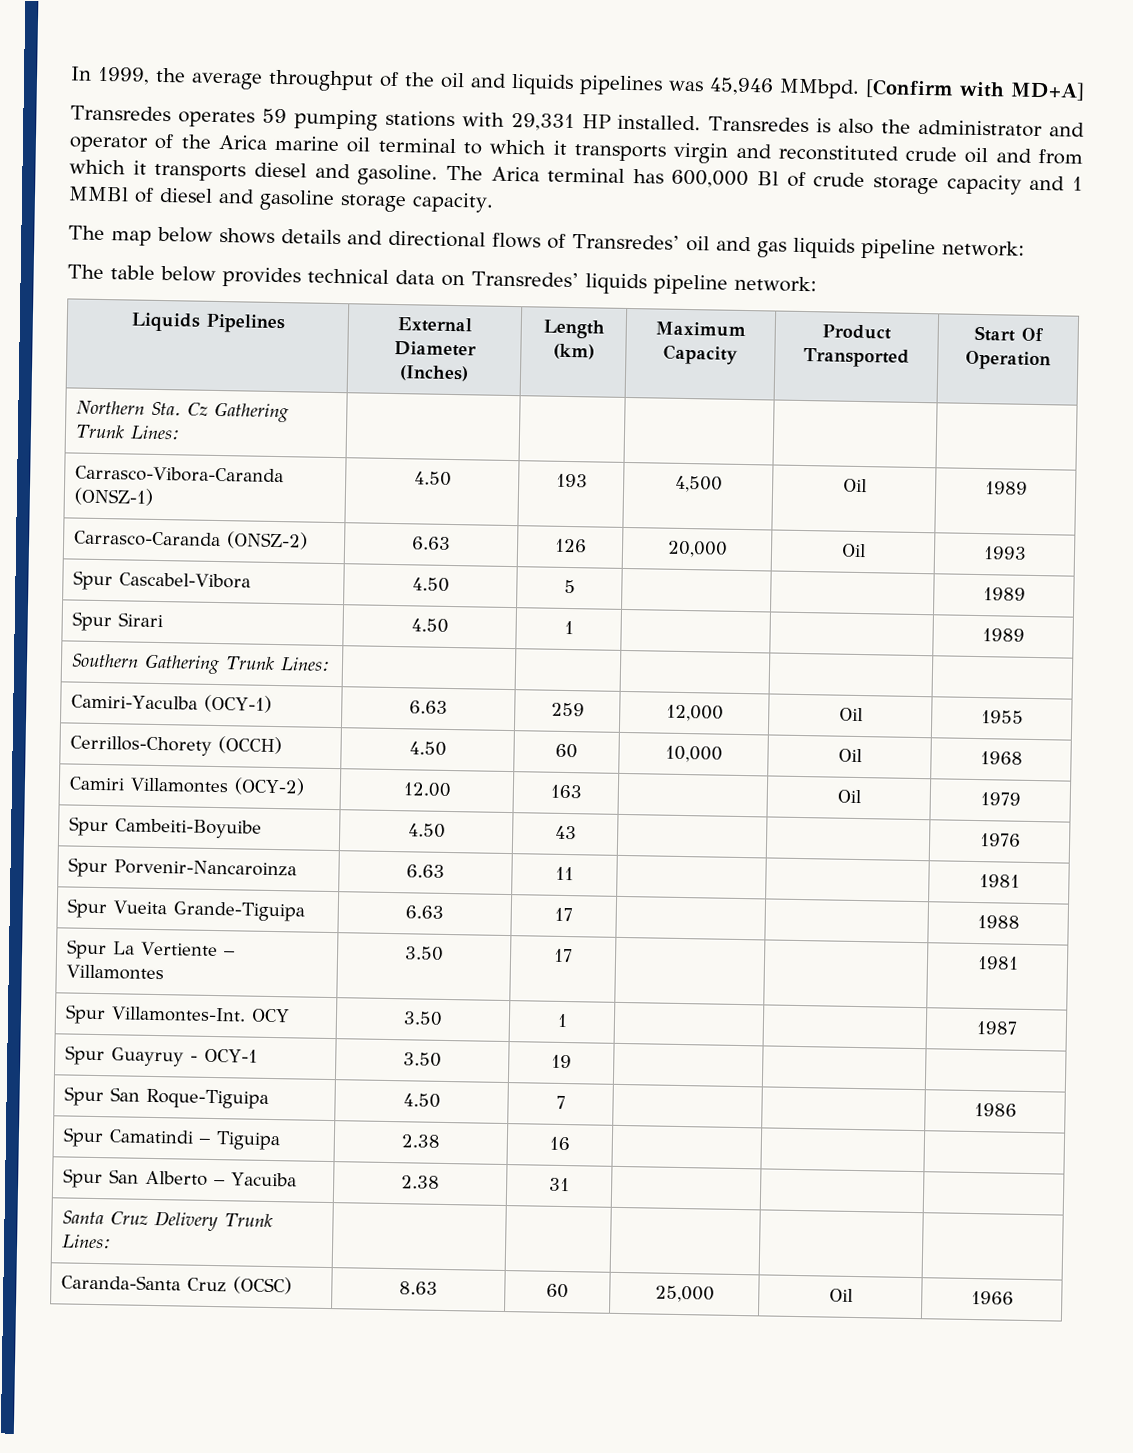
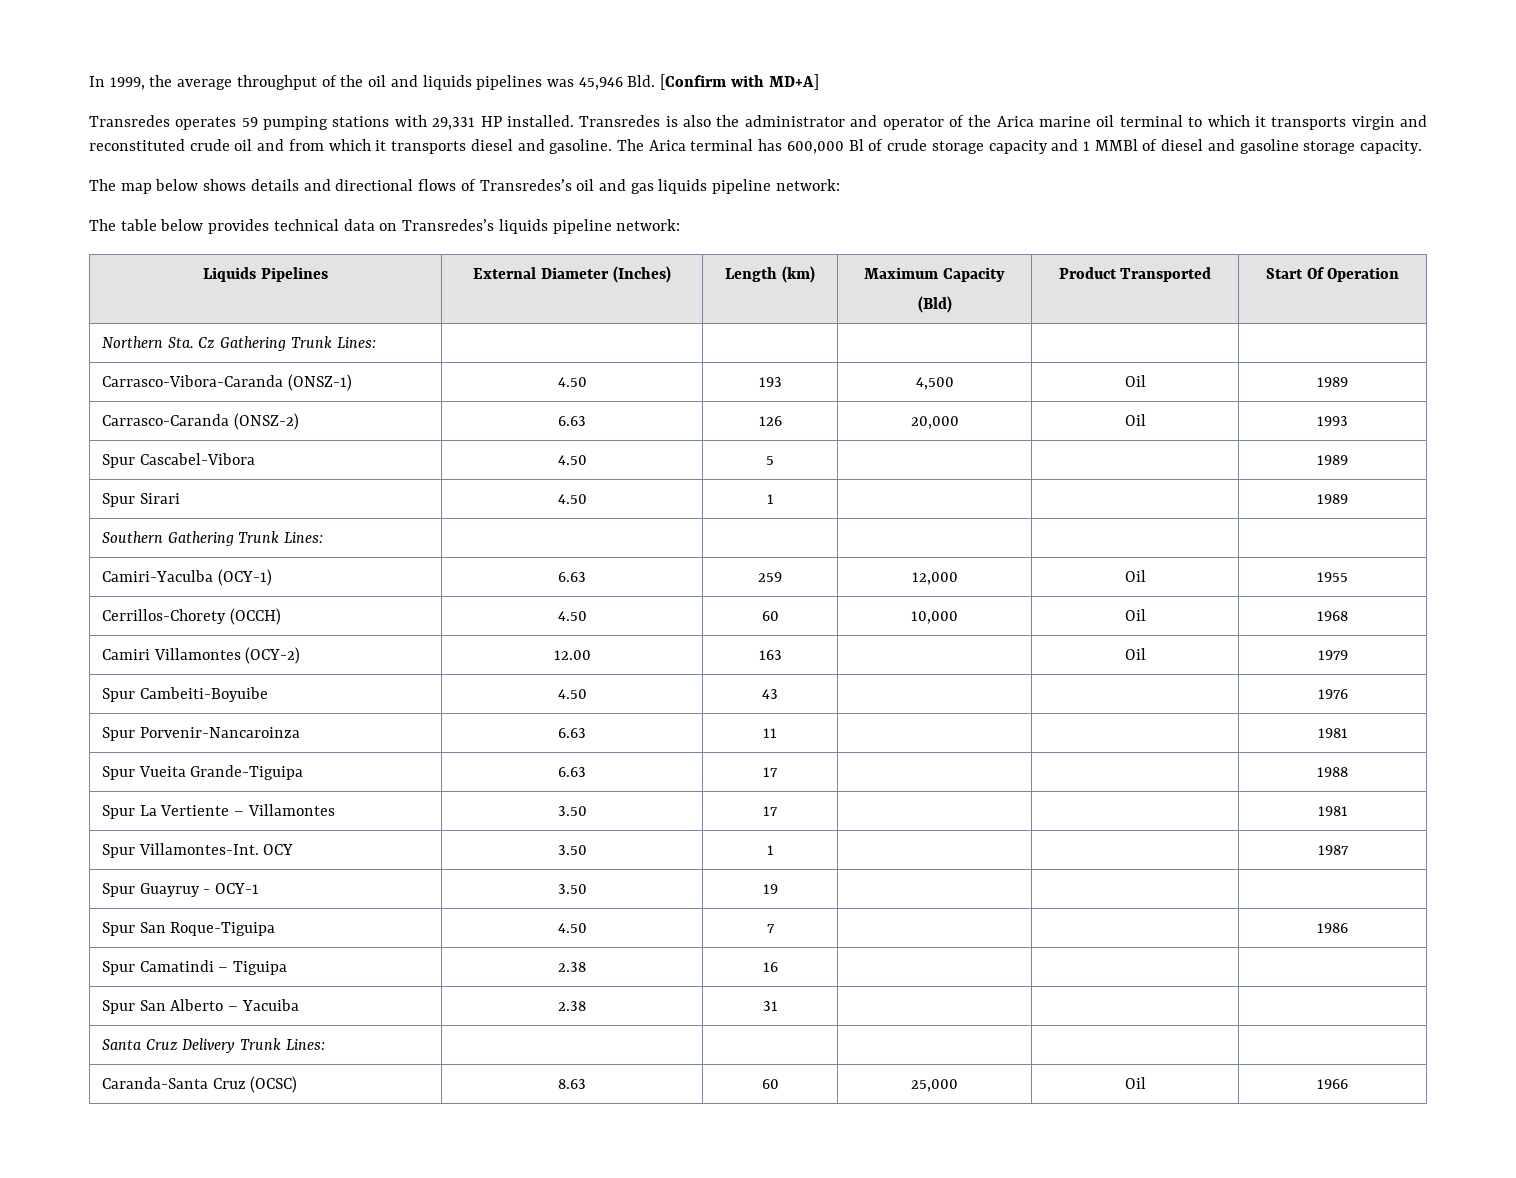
[779,78,860,99] MMbpd. -> [627,75,656,87] Bld.
[572,234,680,250] Transredes’ -> [479,179,572,191] Transredes’s
[471,271,579,288] Transredes’ -> [402,219,495,231] Transredes’s
(738, 354) none -> [917,296,952,313] // (Bld)

